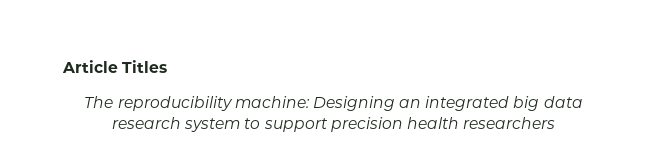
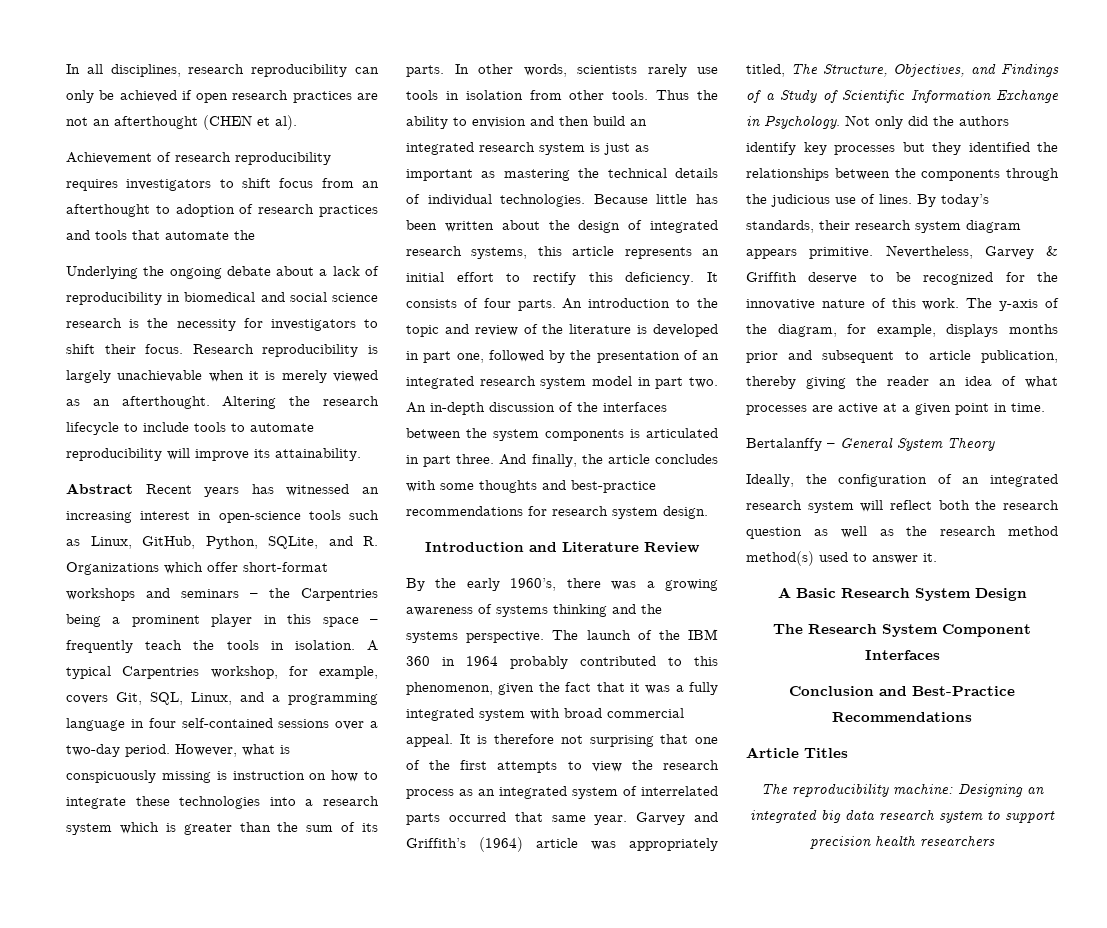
(62, 66) none -> [66,64,379,77] [66,90,378,103] [66,115,297,130] [66,152,331,165] [66,178,380,191] [66,204,378,217] [66,230,255,240] [66,266,379,279] [66,292,378,305] [66,318,378,331] [66,344,378,357] [66,370,379,383] [66,396,379,409] [66,422,314,435] [66,448,361,461] [66,483,379,497] [66,510,379,523] [66,536,378,549] [66,562,328,575] [66,588,378,601] [66,614,378,627] [66,640,378,653] [66,666,378,679] [66,692,378,705] [66,718,378,731] [66,744,290,757] [66,770,378,783] [66,796,379,809] [66,822,378,835] [406,64,718,77] [406,90,718,100] [406,116,647,129] [406,142,649,155] [406,168,718,181] [406,194,718,207] [406,220,718,233] [406,246,719,259] [406,272,718,285] [406,298,718,311] [406,324,718,337] [406,350,719,363] [406,376,718,389] [406,402,667,415] [406,428,718,441] [406,454,718,467] [406,480,656,493] [406,506,708,519] [425,542,700,553] [406,578,718,591] [406,604,662,617] [406,629,718,643] [406,656,718,669] [406,682,718,695] [406,708,684,721] [406,734,718,747] [406,760,719,773] [406,786,718,799] [406,812,718,825] [406,837,718,852] [746,63,1059,77] [746,89,1059,103] [746,115,1009,129] [746,142,1058,155] [746,168,1059,181] [746,194,989,207] [746,220,1021,233] [746,245,1058,259] [746,272,1058,285] [746,298,1059,311] [746,324,1058,337] [746,350,1058,363] [746,376,1058,389] [746,403,1045,415] [746,437,995,451] [746,474,1058,487] [746,500,1059,513] [746,526,1058,539] [746,551,937,566] [777,587,1027,601] [773,624,1031,637] [864,650,940,660] [789,686,1015,696] [832,712,972,722] In all disciplines, research reproducibility can only be achieved if open research practices are not an afterthought (CHEN et al). // Achievement of research reproducibility requires investigators to shift focus from an afterthought to adoption of research practices and tools that automate the // Underlying the ongoing debate about a lack of reproducibility in biomedical and social science research is the necessity for investigators to shift their focus. Research reproducibility is largely unachievable when it is merely viewed as an afterthought. Altering the research lifecycle to include tools to automate reproducibility will improve its attainability. // Abstract Recent years has witnessed an increasing interest in open-science tools such as Linux, GitHub, Python, SQLite, and R. Organizations which offer short-format workshops and seminars – the Carpentries being a prominent player in this space – frequently teach the tools in isolation. A typical Carpentries workshop, for example, covers Git, SQL, Linux, and a programming language in four self-contained sessions over a two-day period. However, what is conspicuously missing is instruction on how to integrate these technologies into a research system which is greater than the sum of its parts. In other words, scientists rarely use tools in isolation from other tools. Thus the ability to envision and then build an integrated research system is just as important as mastering the technical details of individual technologies. Because little has been written about the design of integrated research systems, this article represents an initial effort to rectify this deficiency. It consists of four parts. An introduction to the topic and review of the literature is developed in part one, followed by the presentation of an integrated research system model in part two. An in-depth discussion of the interfaces between the system components is articulated in part three. And finally, the article concludes with some thoughts and best-practice recommendations for research system design. // Introduction and Literature Review // By the early 1960’s, there was a growing awareness of systems thinking and the systems perspective. The launch of the IBM 360 in 1964 probably contributed to this phenomenon, given the fact that it was a fully integrated system with broad commercial appeal. It is therefore not surprising that one of the first attempts to view the research process as an integrated system of interrelated parts occurred that same year. Garvey and Griffith’s (1964) article was appropriately titled, The Structure, Objectives, and Findings of a Study of Scientific Information Exchange in Psychology. Not only did the authors identify key processes but they identified the relationships between the components through the judicious use of lines. By today’s standards, their research system diagram appears primitive. Nevertheless, Garvey & Griffith deserve to be recognized for the innovative nature of this work. The y-axis of the diagram, for example, displays months prior and subsequent to article publication, thereby giving the reader an idea of what processes are active at a given point in time. // Bertalanffy – General System Theory // Ideally, the configuration of an integrated research system will reflect both the research question as well as the research method method(s) used to answer it. // A Basic Research System Design // The Research System Component Interfaces // Conclusion and Best-Practice Recommendations //

